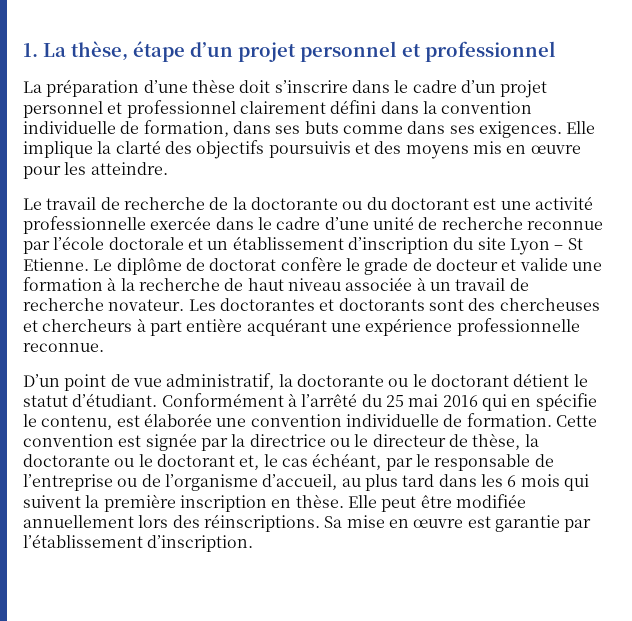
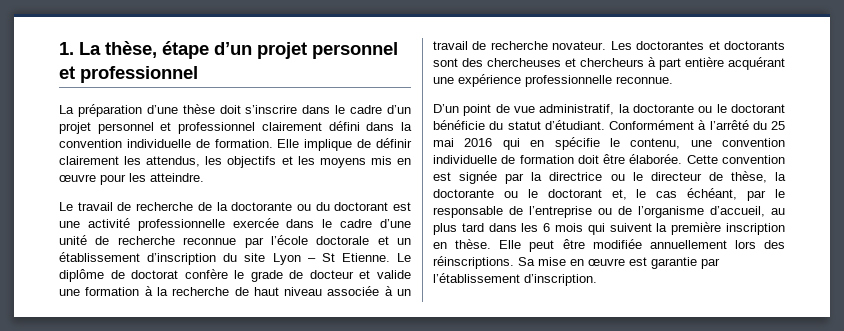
[143,120,596,138] [23,140,402,159] formation, dans ses buts comme dans ses exigences. Elle implique la clarté des objectifs poursuivis et des -> [214,138,412,151] [59,156,315,168] formation. Elle implique de définir clairement les attendus, les objectifs et les
[513,373,588,387] détient le -> [433,120,504,130] bénéficie du
[116,413,212,427] est élaborée -> (681, 143) none
[466,413,552,427] formation. -> [519,154,683,164] formation doit être élaborée.

